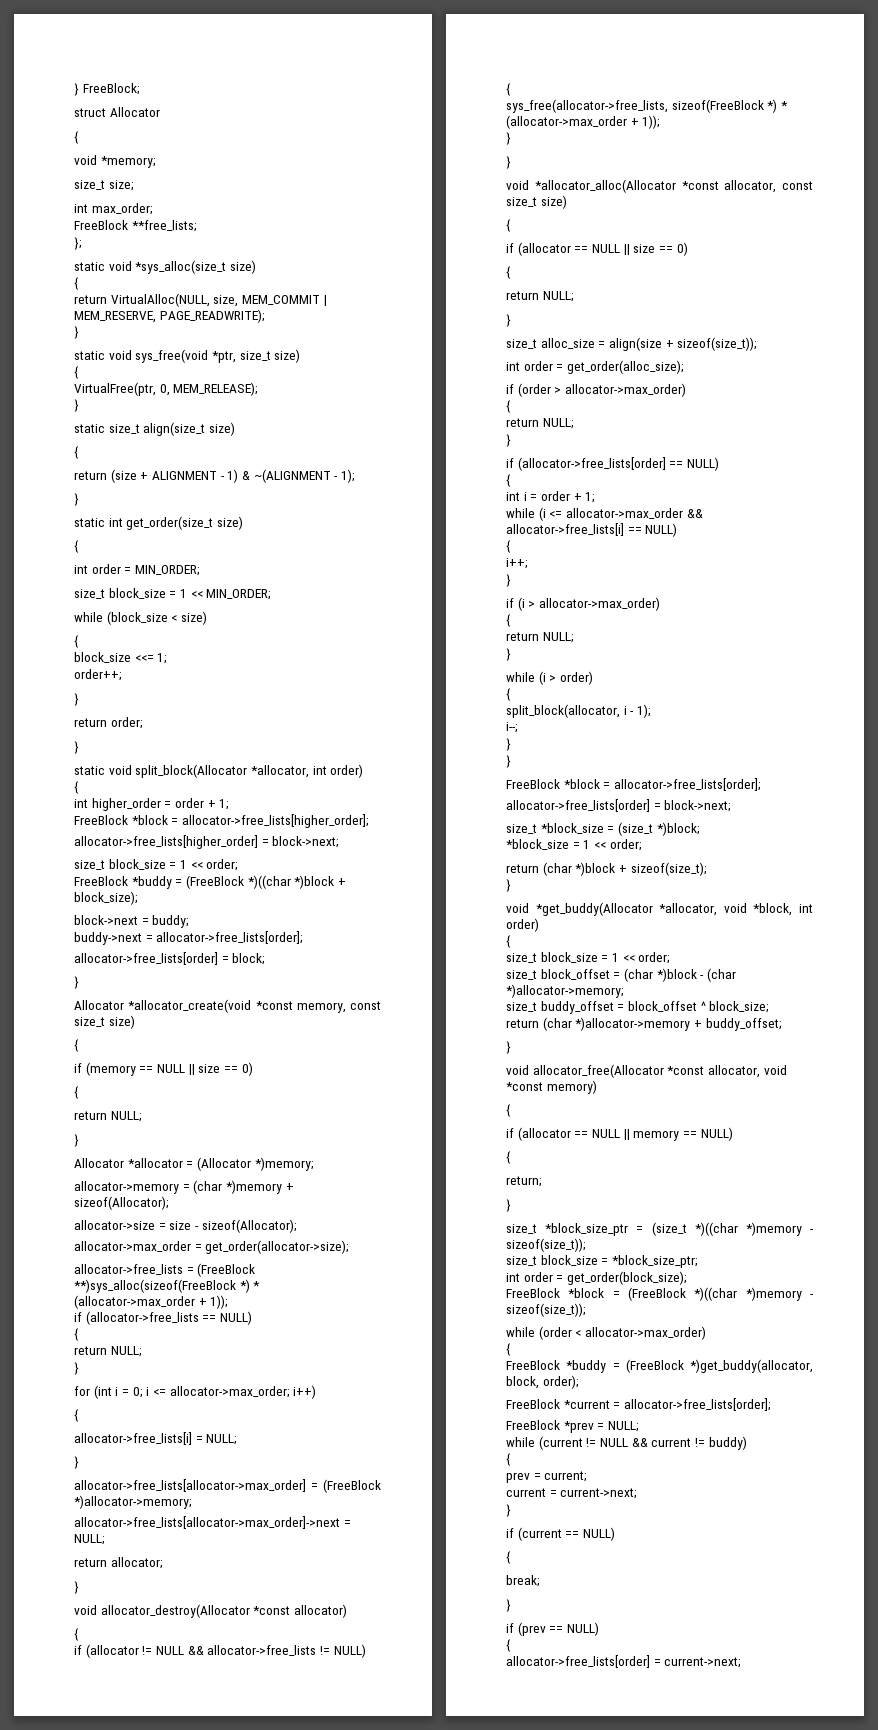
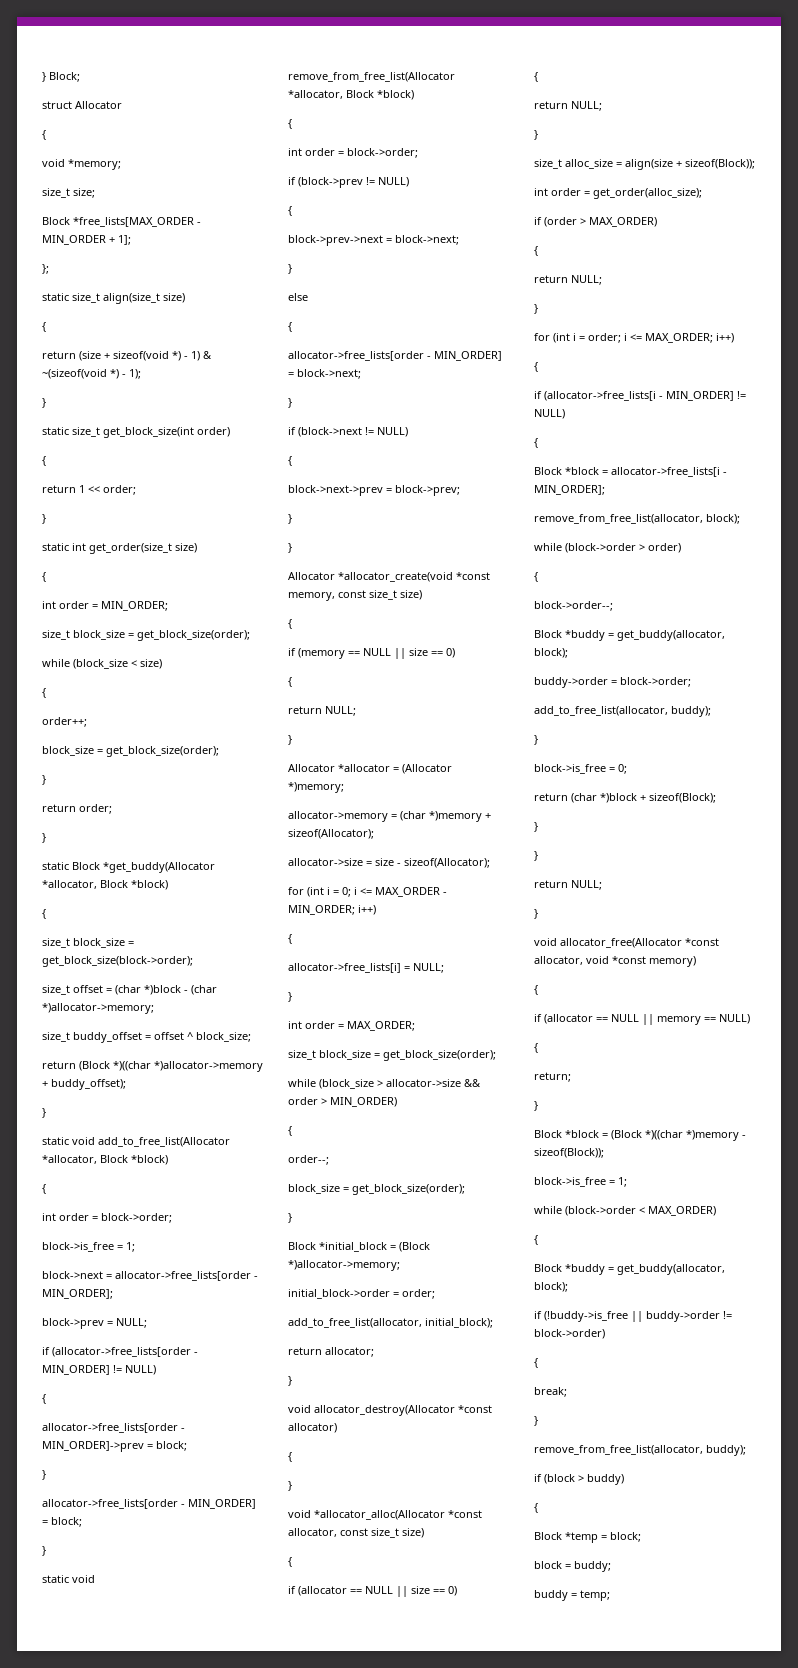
[74,83,140,96] } FreeBlock; -> [42,72,80,82] } Block;
[74,203,153,215] [74,220,197,232] [74,237,82,250] [74,260,256,274] [74,277,79,290] [74,293,327,307] [74,309,265,323] [74,326,79,339] [74,349,301,363] [74,366,79,379] [74,382,259,396] [74,399,79,412] int max_order; // FreeBlock **free_lists; // }; // static void *sys_alloc(size_t size) // { // return VirtualAlloc(NULL, size, MEM_COMMIT | MEM_RESERVE, PAGE_READWRITE); // } // static void sys_free(void *ptr, size_t size) // { // VirtualFree(ptr, 0, MEM_RELEASE); // } -> [42,217,201,227] [42,235,131,245] [42,264,49,274] Block *free_lists[MAX_ORDER - MIN_ORDER + 1]; // };
[151,471,217,480] ALIGNMENT -> [113,351,181,361] sizeof(void *)
[253,469,331,483] ~(ALIGNMENT -> [42,369,119,379] ~(sizeof(void *)
(79, 499) none -> [42,427,230,438] [42,456,46,466] [42,485,136,495] [42,514,46,524] // static size_t get_block_size(int order) // { // return 1 << order; // }
[179,589,272,600] 1 << MIN_ORDER; -> [137,630,250,641] get_block_size(order);
[74,652,168,664] [74,669,122,681] // block_size <<= 1; // order++; -> [42,717,87,727] [42,746,219,757] // order++; // block_size = get_block_size(order);
[108,764,364,778] [74,781,79,794] [74,798,230,811] [74,814,369,828] [74,835,340,849] [74,859,239,871] [74,875,346,889] [74,891,138,905] [74,915,190,928] [74,931,304,945] [74,952,266,965] void split_block(Allocator *allocator, int order) // { // int higher_order = order + 1; // FreeBlock *block = allocator->free_lists[higher_order]; // allocator->free_lists[higher_order] = block->next; // size_t block_size = 1 << order; // FreeBlock *buddy = (FreeBlock *)((char *)block + block_size); // block->next = buddy; // buddy->next = allocator->free_lists[order]; // allocator->free_lists[order] = block; -> [72,862,215,873] [42,880,168,890] [42,909,46,919] [42,938,134,948] [42,956,193,967] [42,985,217,995] [42,1003,154,1014] [42,1032,251,1043] [42,1061,263,1072] [42,1079,126,1090] [42,1108,46,1118] [42,1137,230,1147] [42,1155,168,1165] [42,1184,46,1194] [42,1213,172,1223] [42,1242,135,1252] [42,1271,258,1281] [42,1289,113,1299] [42,1318,147,1329] [42,1347,198,1357] [42,1365,156,1375] [42,1394,46,1404] [42,1423,185,1433] [42,1441,187,1452] [42,1470,46,1480] [42,1499,256,1509] [42,1517,82,1527] [42,1546,46,1556] [42,1575,95,1583] [288,72,455,82] [288,90,414,100] [288,119,292,129] [288,148,418,158] [288,177,409,188] [288,206,292,216] [288,235,459,246] [288,264,292,274] [288,293,308,301] [288,322,292,332] [288,351,502,361] [288,369,361,379] [288,398,292,408] [288,427,408,437] [288,456,292,466] [288,485,460,496] [288,514,292,524] Block *get_buddy(Allocator *allocator, Block *block) // { // size_t block_size = get_block_size(block->order); // size_t offset = (char *)block - (char *)allocator->memory; // size_t buddy_offset = offset ^ block_size; // return (Block *)((char *)allocator->memory + buddy_offset); // } // static void add_to_free_list(Allocator *allocator, Block *block) // { // int order = block->order; // block->is_free = 1; // block->next = allocator->free_lists[order - MIN_ORDER]; // block->prev = NULL; // if (allocator->free_lists[order - MIN_ORDER] != NULL) // { // allocator->free_lists[order - MIN_ORDER]->prev = block; // } // allocator->free_lists[order - MIN_ORDER] = block; // } // static void remove_from_free_list(Allocator *allocator, Block *block) // { // int order = block->order; // if (block->prev != NULL) // { // block->prev->next = block->next; // } // else // { // allocator->free_lists[order - MIN_ORDER] = block->next; // } // if (block->next != NULL) // { // block->next->prev = block->prev; // }
[74,1240,350,1254] [74,1263,256,1277] [74,1279,261,1293] [74,1295,229,1309] [74,1311,252,1325] [74,1328,79,1341] [74,1346,142,1357] [74,1362,79,1375] // allocator->max_order = get_order(allocator->size); // allocator->free_lists = (FreeBlock **)sys_alloc(sizeof(FreeBlock *) * (allocator->max_order + 1)); // if (allocator->free_lists == NULL) // { // return NULL; // } -> (490, 863) none
[169,1386,290,1398] allocator->max_order; -> [375,887,447,897] [288,905,355,915] MAX_ORDER - MIN_ORDER;
[74,1479,381,1493] [74,1495,192,1509] [74,1516,351,1529] [74,1534,105,1545] allocator->free_lists[allocator->max_order] = (FreeBlock *)allocator->memory; // allocator->free_lists[allocator->max_order]->next = NULL; -> [288,1021,415,1031] [288,1050,496,1061] [288,1079,481,1089] [288,1097,397,1107] [288,1126,292,1136] [288,1155,329,1165] [288,1184,465,1195] [288,1213,292,1223] [288,1242,430,1252] [288,1260,400,1271] [288,1289,435,1299] [288,1318,493,1328] int order = MAX_ORDER; // size_t block_size = get_block_size(order); // while (block_size > allocator->size && order > MIN_ORDER) // { // order--; // block_size = get_block_size(order); // } // Block *initial_block = (Block *)allocator->memory; // initial_block->order = order; // add_to_free_list(allocator, initial_block);
[74,1644,366,1658] [506,83,511,96] [506,99,788,113] [506,115,661,129] [506,132,511,145] // if (allocator != NULL && allocator->free_lists != NULL) // { // sys_free(allocator->free_lists, sizeof(FreeBlock *) * (allocator->max_order + 1)); // } -> (292, 1457) none
[677,337,758,351] sizeof(size_t)); -> [685,159,755,169] sizeof(Block));
[564,383,686,397] [506,400,511,413] [506,418,574,429] [506,434,511,447] [506,457,719,471] [506,474,511,487] [506,491,596,503] [506,507,703,521] [506,523,678,537] [506,540,511,553] [506,558,528,569] [506,574,511,587] [506,597,660,611] [506,614,511,627] [506,632,574,643] [506,648,511,661] [506,671,593,685] [506,688,511,701] [506,704,651,718] [506,722,518,733] [506,738,511,751] [506,755,511,768] [506,778,761,791] [506,799,732,812] [506,822,700,836] [506,839,642,851] [506,862,707,876] [506,879,511,892] [506,902,813,916] [506,918,539,932] [506,935,511,948] [506,952,671,964] [506,968,736,982] [506,984,624,998] [506,1001,770,1014] [506,1017,782,1031] allocator->max_order) // { // return NULL; // } // if (allocator->free_lists[order] == NULL) // { // int i = order + 1; // while (i <= allocator->max_order && allocator->free_lists[i] == NULL) // { // i++; // } // if (i > allocator->max_order) // { // return NULL; // } // while (i > order) // { // split_block(allocator, i - 1); // i--; // } // } // FreeBlock *block = allocator->free_lists[order]; // allocator->free_lists[order] = block->next; // size_t *block_size = (size_t *)block; // *block_size = 1 << order; // return (char *)block + sizeof(size_t); // } // void *get_buddy(Allocator *allocator, void *block, int order) // { // size_t block_size = 1 << order; // size_t block_offset = (char *)block - (char *)allocator->memory; // size_t buddy_offset = block_offset ^ block_size; // return (char *)allocator->memory + buddy_offset; -> [589,217,657,227] [534,246,538,256] [534,275,602,285] [534,304,538,314] [534,333,734,343] [534,362,538,372] [534,391,746,401] [534,409,565,419] [534,438,538,448] [534,467,727,477] [534,485,605,495] [534,514,740,524] [534,543,681,553] [534,572,538,582] [534,601,613,611] [534,630,725,641] [534,648,568,658] [534,677,691,688] [534,706,711,717] [534,735,538,745] [534,764,627,774] [534,793,716,803] [534,822,538,832] [534,851,538,861] [534,880,602,890] MAX_ORDER) // { // return NULL; // } // for (int i = order; i <= MAX_ORDER; i++) // { // if (allocator->free_lists[i - MIN_ORDER] != NULL) // { // Block *block = allocator->free_lists[i - MIN_ORDER]; // remove_from_free_list(allocator, block); // while (block->order > order) // { // block->order--; // Block *buddy = get_buddy(allocator, block); // buddy->order = block->order; // add_to_free_list(allocator, buddy); // } // block->is_free = 0; // return (char *)block + sizeof(Block); // } // } // return NULL;
[506,1222,814,1236] [506,1238,586,1252] [506,1255,698,1268] [506,1271,687,1285] [506,1287,814,1301] [506,1303,586,1317] [506,1326,706,1340] [506,1343,511,1356] [506,1359,813,1373] [506,1375,579,1389] [506,1398,771,1411] [506,1420,639,1433] [506,1436,747,1450] [506,1453,511,1466] [506,1471,588,1483] [506,1488,638,1499] [506,1504,511,1517] [506,1527,615,1541] size_t *block_size_ptr = (size_t *)((char *)memory - sizeof(size_t)); // size_t block_size = *block_size_ptr; // int order = get_order(block_size); // FreeBlock *block = (FreeBlock *)((char *)memory - sizeof(size_t)); // while (order < allocator->max_order) // { // FreeBlock *buddy = (FreeBlock *)get_buddy(allocator, block, order); // FreeBlock *current = allocator->free_lists[order]; // FreeBlock *prev = NULL; // while (current != NULL && current != buddy) // { // prev = current; // current = current->next; // } // if (current == NULL) -> [534,1130,746,1141] [534,1148,604,1158] [534,1177,627,1187] [534,1206,716,1216] [534,1235,538,1245] [534,1264,725,1275] [534,1282,568,1292] [534,1311,732,1322] [534,1329,605,1339] Block *block = (Block *)((char *)memory - sizeof(Block)); // block->is_free = 1; // while (block->order < MAX_ORDER) // { // Block *buddy = get_buddy(allocator, block); // if (!buddy->is_free || buddy->order != block->order)
[506,1622,599,1636] [506,1639,511,1652] [506,1655,742,1668] // if (prev == NULL) // { // allocator->free_lists[order] = current->next; -> [534,1445,746,1456] [534,1474,624,1485] [534,1503,538,1513] [534,1532,641,1543] [534,1561,611,1572] [534,1590,610,1601] // remove_from_free_list(allocator, buddy); // if (block > buddy) // { // Block *temp = block; // block = buddy; // buddy = temp;

